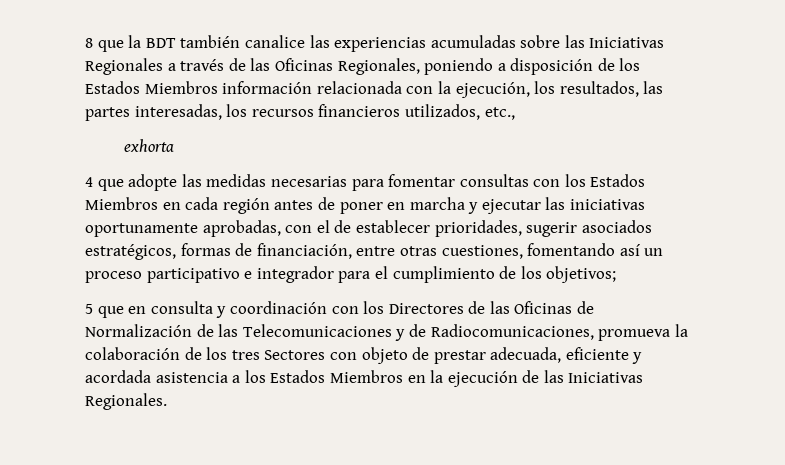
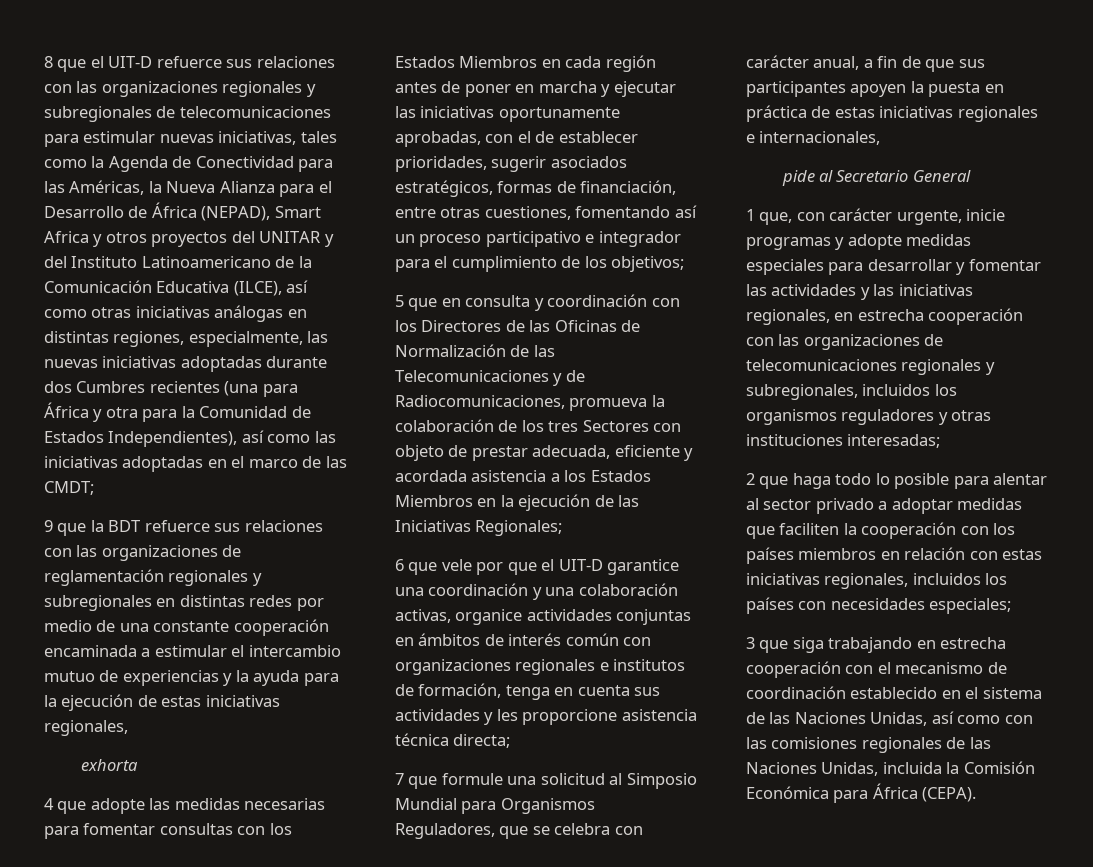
[128,35,665,52] [85,58,641,75] [85,81,664,98] [85,104,515,121] la BDT también canalice las experiencias acumuladas sobre las Iniciativas Regionales a través de las Oficinas Regionales, poniendo a disposición de los Estados Miembros información relacionada con la ejecución, los resultados, las partes interesadas, los recursos financieros utilizados, etc., -> [90,56,335,68] [44,81,316,97] [44,106,331,122] [44,131,337,147] [44,156,334,172] [44,180,332,197] [44,202,321,221] [44,231,334,247] [44,256,312,268] [44,280,309,296] [44,305,307,322] [44,331,329,347] [44,356,328,372] [44,381,298,397] [44,402,311,422] [44,430,336,447] [44,456,347,472] [44,481,94,495] [44,520,323,536] [44,545,242,561] [44,569,262,586] [44,595,324,611] [44,619,329,636] [44,645,341,657] [44,670,339,686] [44,694,280,711] [44,720,128,736] el UIT-D refuerce sus relaciones con las organizaciones regionales y subregionales de telecomunicaciones para estimular nuevas iniciativas, tales como la Agenda de Conectividad para las Américas, la Nueva Alianza para el Desarrollo de África (NEPAD), Smart Africa y otros proyectos del UNITAR y del Instituto Latinoamericano de la Comunicación Educativa (ILCE), así como otras iniciativas análogas en distintas regiones, especialmente, las nuevas iniciativas adoptadas durante dos Cumbres recientes (una para África y otra para la Comunidad de Estados Independientes), así como las iniciativas adoptadas en el marco de las CMDT; // 9 que la BDT refuerce sus relaciones con las organizaciones de reglamentación regionales y subregionales en distintas redes por medio de una constante cooperación encaminada a estimular el intercambio mutuo de experiencias y la ayuda para la ejecución de estas iniciativas regionales,
[85,393,167,410] Regionales. -> [475,520,563,536] [395,559,680,575] [395,583,678,600] [395,609,692,625] [395,633,652,646] [395,659,686,675] [395,683,661,700] [395,709,697,725] [395,733,511,748] [395,773,697,789] [395,798,595,814] [395,823,643,839] [746,55,985,72] [746,81,1004,97] [746,105,1038,122] [746,131,881,145] [781,170,971,186] [746,208,1006,225] [746,234,972,250] [746,259,1041,275] [746,284,973,300] [746,308,1024,325] [746,334,944,350] [746,359,995,375] [746,384,957,400] [746,409,992,425] [746,434,941,448] [746,473,1048,489] [746,498,1023,514] [746,522,1016,539] [746,547,1043,564] [746,573,1008,589] [746,597,1012,614] [746,637,1007,653] [746,661,1007,678] [746,686,1042,699] [746,711,1033,726] [746,737,991,753] [746,761,1035,776] [746,783,977,803] Regionales; // 6 que vele por que el UIT-D garantice una coordinación y una colaboración activas, organice actividades conjuntas en ámbitos de interés común con organizaciones regionales e institutos de formación, tenga en cuenta sus actividades y les proporcione asistencia técnica directa; // 7 que formule una solicitud al Simposio Mundial para Organismos Reguladores, que se celebra con carácter anual, a fin de que sus participantes apoyen la puesta en práctica de estas iniciativas regionales e internacionales, // pide al Secretario General // 1 que, con carácter urgente, inicie programas y adopte medidas especiales para desarrollar y fomentar las actividades y las iniciativas regionales, en estrecha cooperación con las organizaciones de telecomunicaciones regionales y subregionales, incluidos los organismos reguladores y otras instituciones interesadas; // 2 que haga todo lo posible para alentar al sector privado a adoptar medidas que faciliten la cooperación con los países miembros en relación con estas iniciativas regionales, incluidos los países con necesidades especiales; // 3 que siga trabajando en estrecha cooperación con el mecanismo de coordinación establecido en el sistema de las Naciones Unidas, así como con las comisiones regionales de las Naciones Unidas, incluida la Comisión Económica para África (CEPA).

